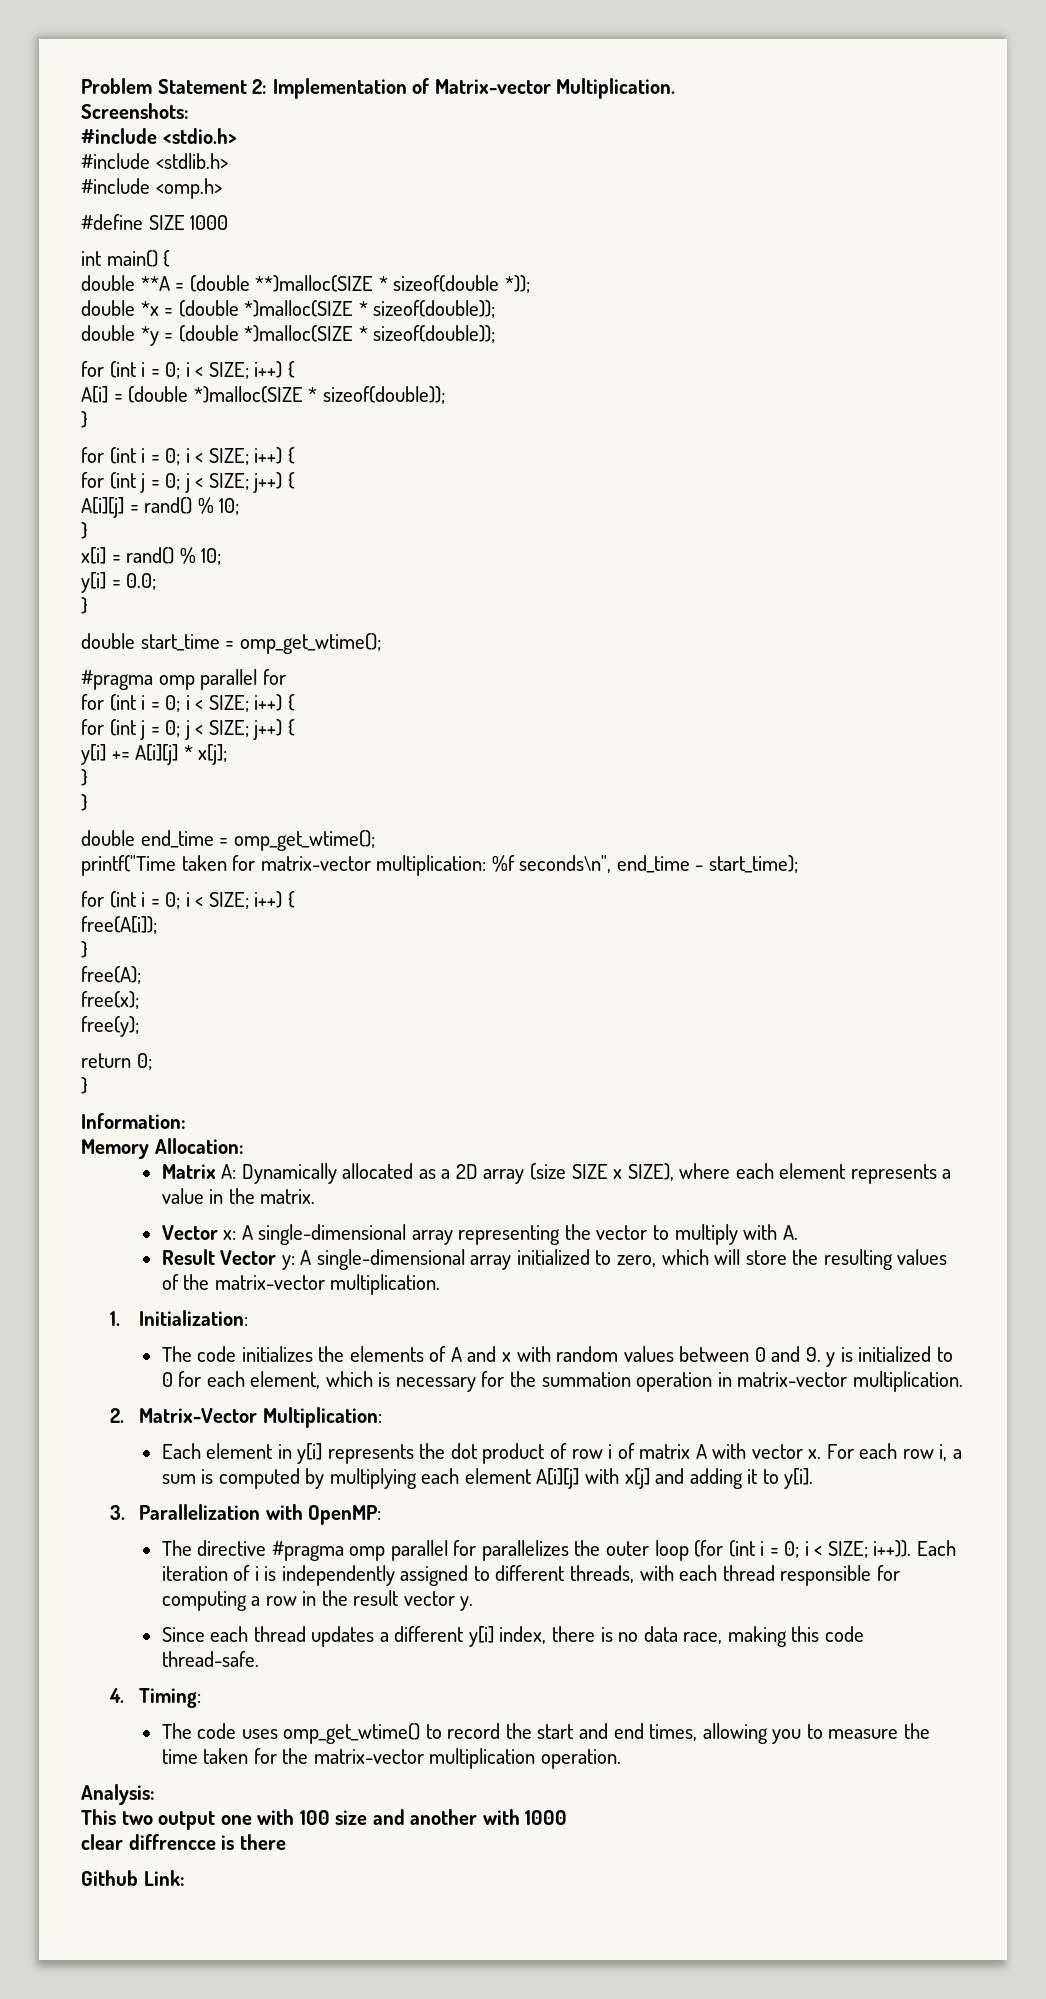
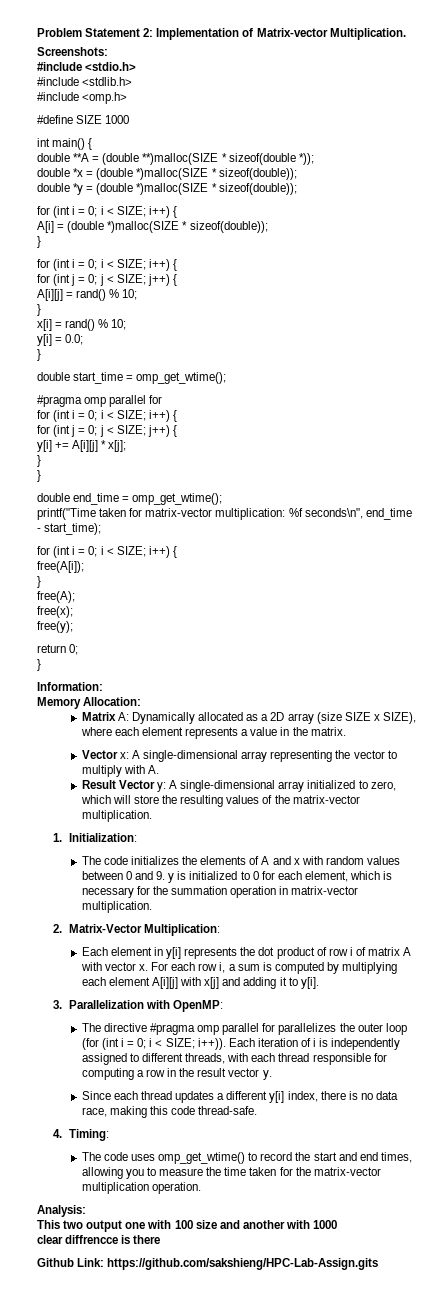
(185, 1878) none -> [107,1258,379,1270] https://github.com/sakshieng/HPC-Lab-Assign.gits

